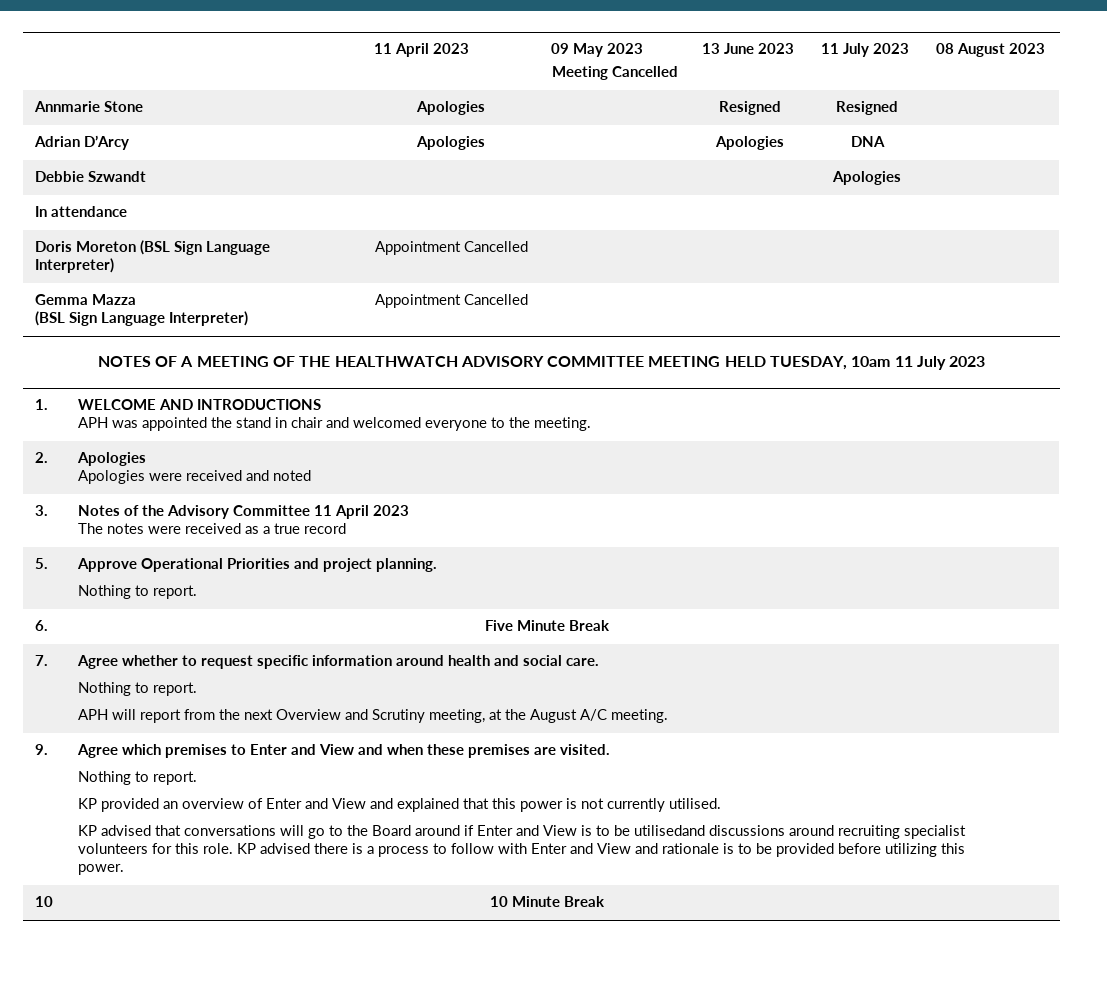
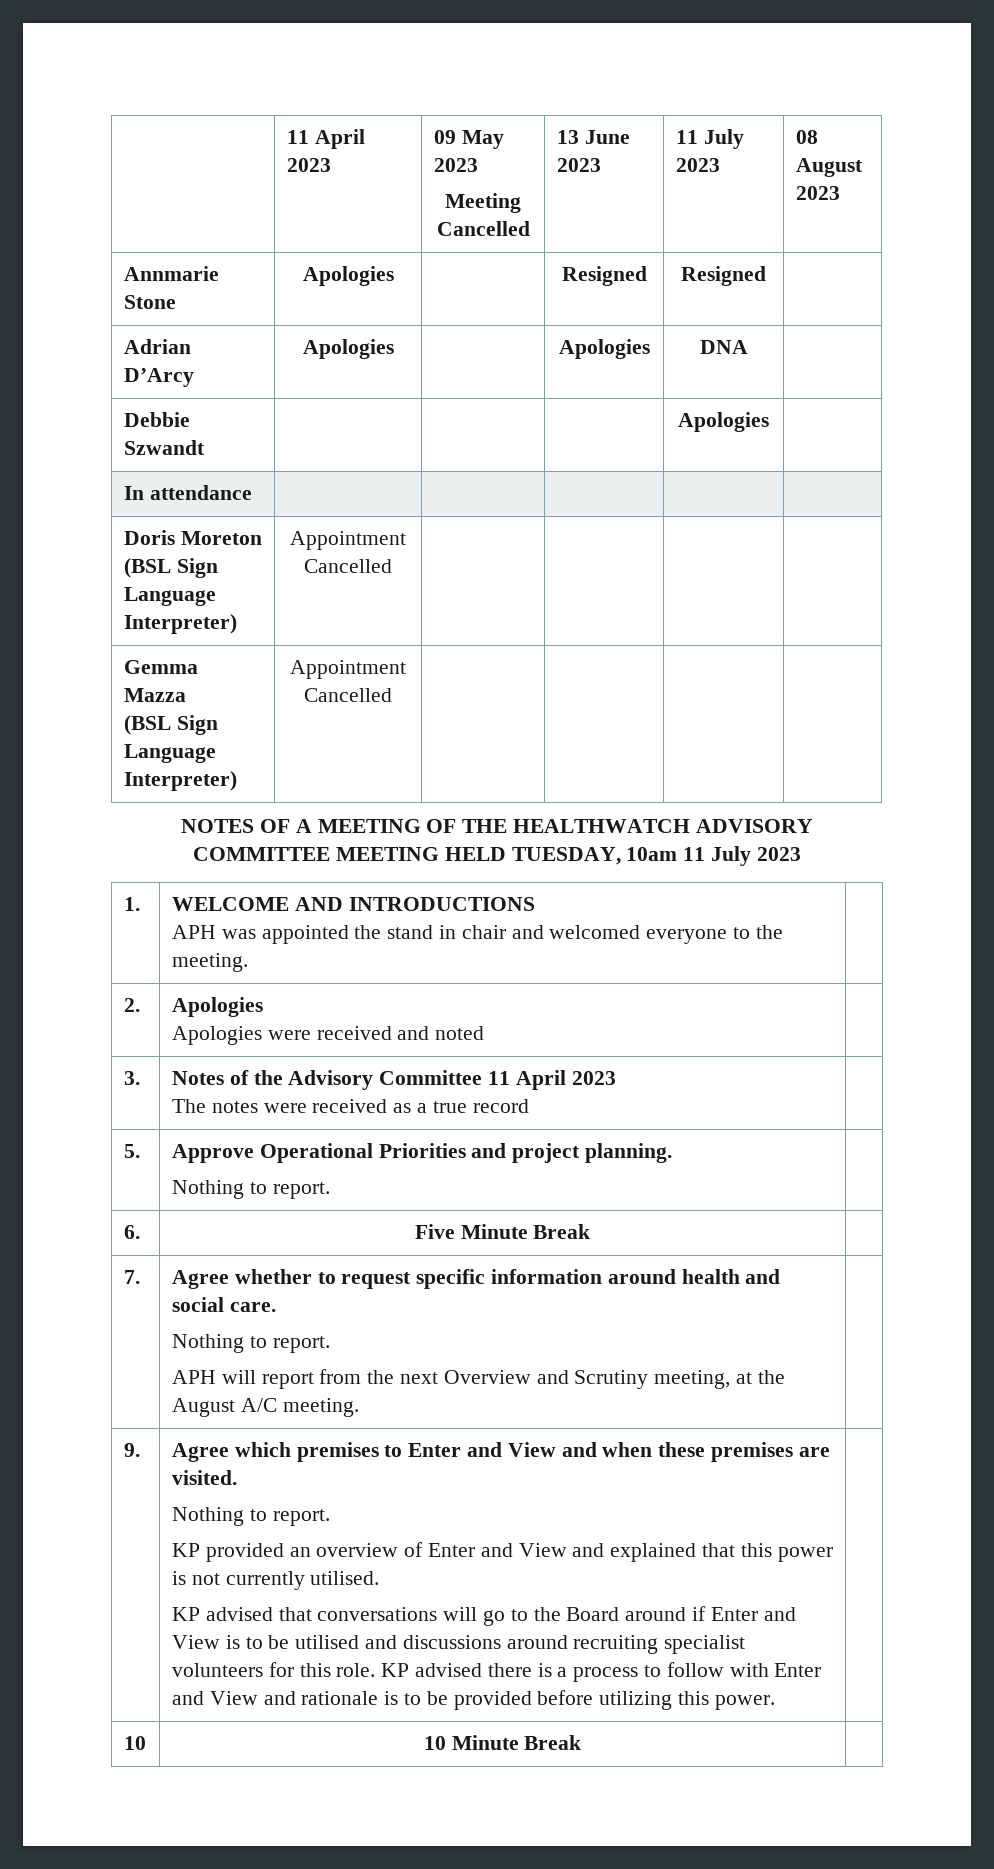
[634,825,706,836] utilisedand -> [295,1635,397,1649] utilised and

